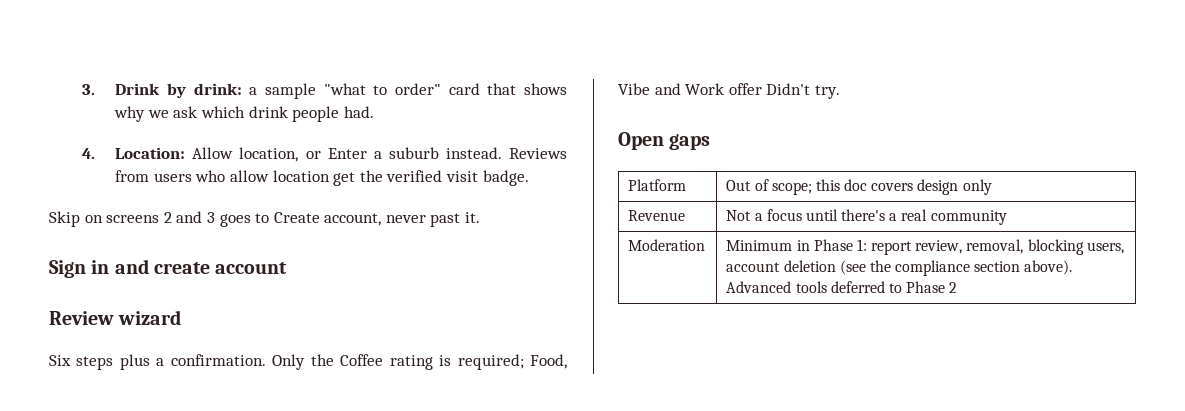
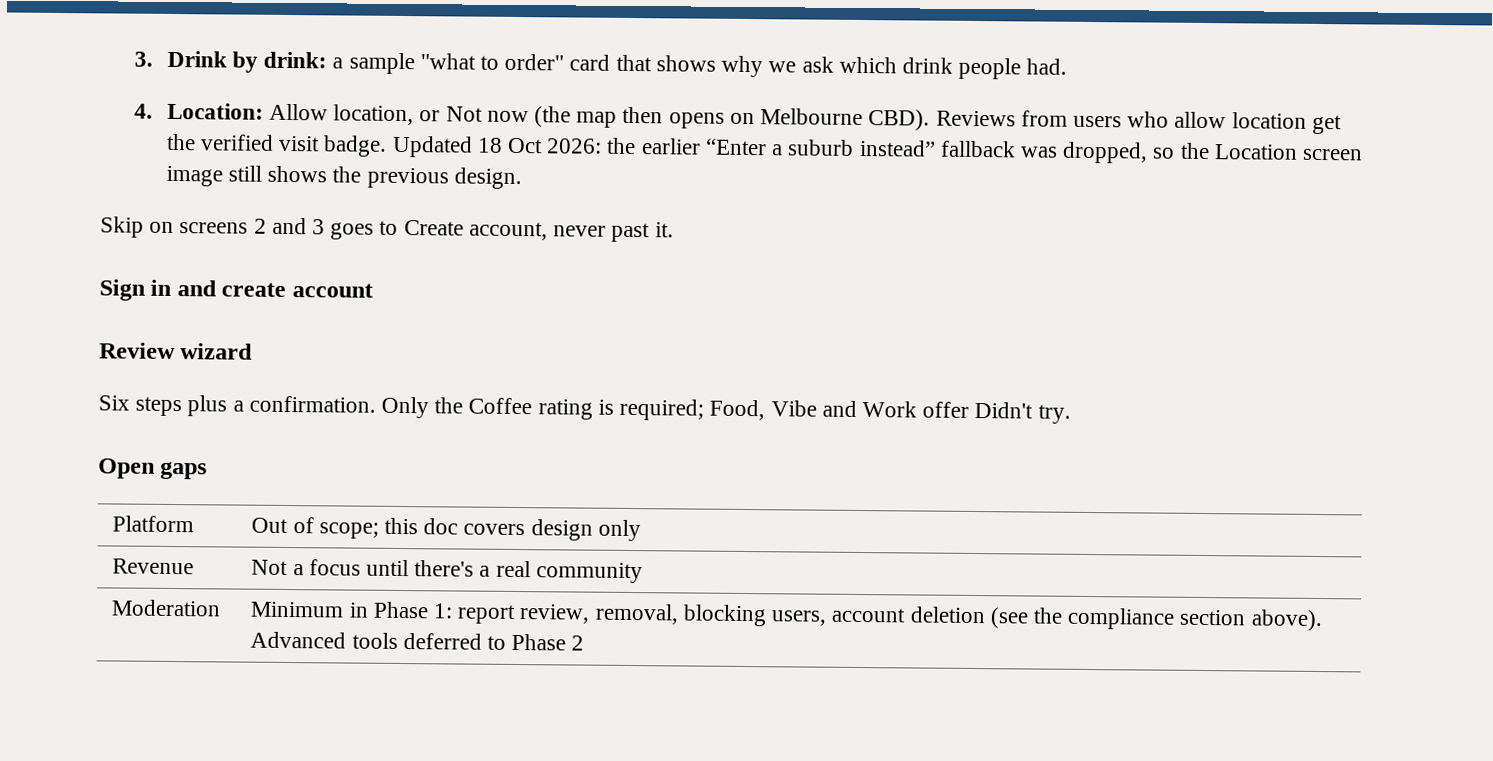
[327,147,502,159] Enter a suburb instead. -> [445,106,931,131] Not now (the map then opens on Melbourne CBD).
(529, 178) none -> [391,135,1363,164] [165,165,522,190] Updated 18 Oct 2026: the earlier “Enter a suburb instead” fallback was dropped, so the Location screen image still shows the previous design.

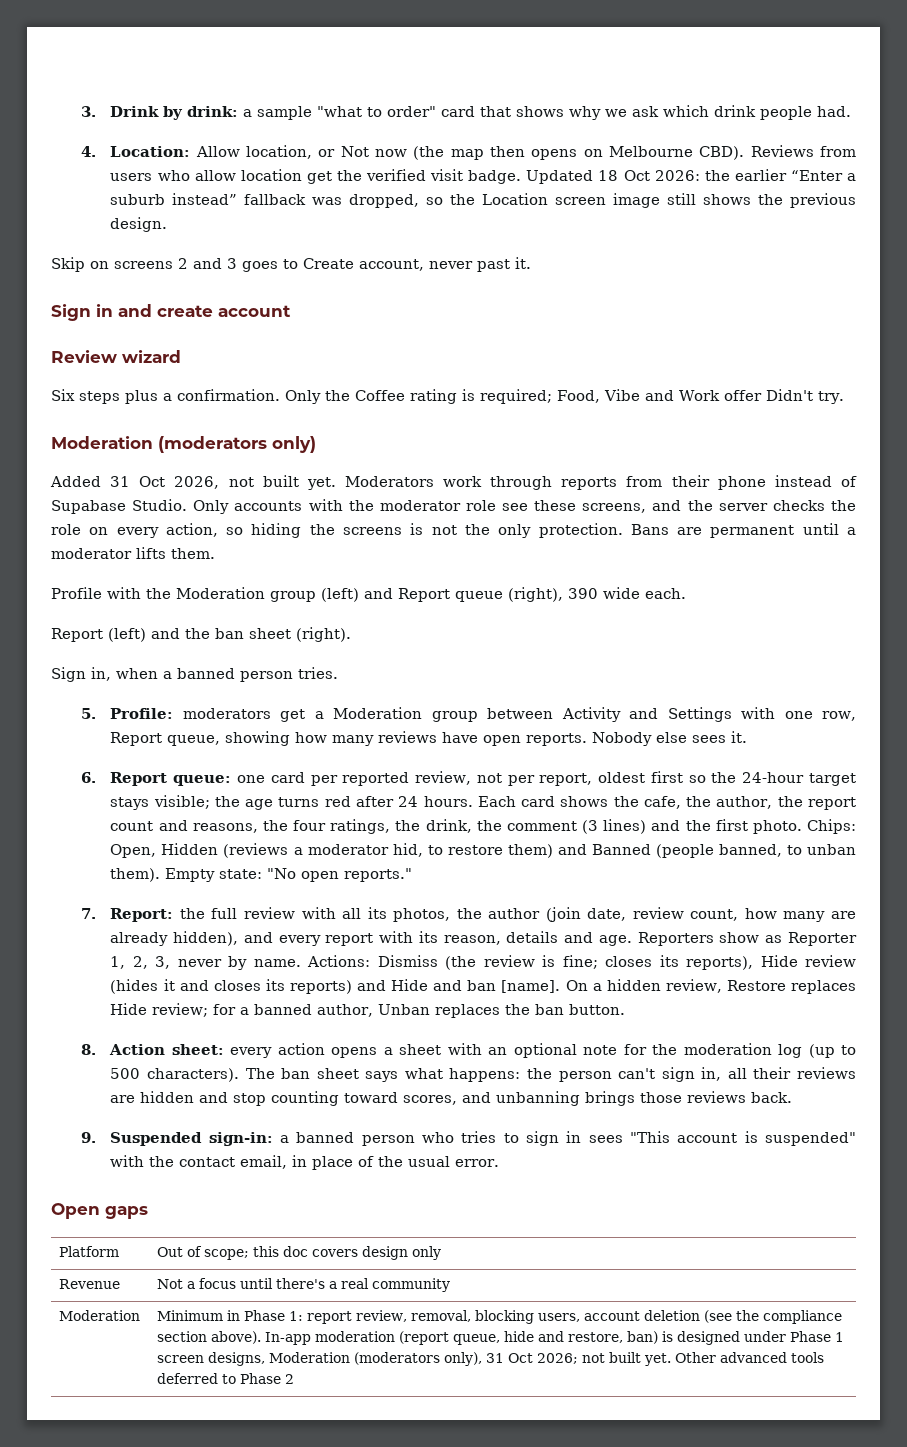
(1071, 414) none -> [51,436,316,453] [50,475,857,490] [51,499,856,514] [51,523,856,538] [51,547,215,559] [51,587,686,602] [51,627,351,642] [51,667,338,682] [80,707,857,722] [110,731,748,746] [80,771,856,786] [110,795,857,810] [110,819,857,834] [110,843,856,858] [110,868,413,882] [80,907,857,922] [110,931,857,946] [110,955,857,970] [110,979,857,994] [110,1003,626,1018] [80,1043,857,1058] [110,1067,856,1082] [110,1091,793,1106] [80,1131,856,1146] [110,1155,500,1170] // Moderation (moderators only) // Added 31 Oct 2026, not built yet. Moderators work through reports from their phone instead of Supabase Studio. Only accounts with the moderator role see these screens, and the server checks the role on every action, so hiding the screens is not the only protection. Bans are permanent until a moderator lifts them. // Profile with the Moderation group (left) and Report queue (right), 390 wide each. // Report (left) and the ban sheet (right). // Sign in, when a banned person tries. // 5. Profile: moderators get a Moderation group between Activity and Settings with one row, Report queue, showing how many reviews have open reports. Nobody else sees it. // 6. Report queue: one card per reported review, not per report, oldest first so the 24-hour target stays visible; the age turns red after 24 hours. Each card shows the cafe, the author, the report count and reasons, the four ratings, the drink, the comment (3 lines) and the first photo. Chips: Open, Hidden (reviews a moderator hid, to restore them) and Banned (people banned, to unban them). Empty state: "No open reports." // 7. Report: the full review with all its photos, the author (join date, review count, how many are already hidden), and every report with its reason, details and age. Reporters show as Reporter 1, 2, 3, never by name. Actions: Dismiss (the review is fine; closes its reports), Hide review (hides it and closes its reports) and Hide and ban [name]. On a hidden review, Restore replaces Hide review; for a banned author, Unban replaces the ban button. // 8. Action sheet: every action opens a sheet with an optional note for the moderation log (up to 500 characters). The ban sheet says what happens: the person can't sign in, all their reviews are hidden and stop counting toward scores, and unbanning brings those reviews back. // 9. Suspended sign-in: a banned person who tries to sign in sees "This account is suspended" with the contact email, in place of the usual error.
[250,631,347,649] Advanced -> [265,1331,845,1345] [157,1352,788,1366] In-app moderation (report queue, hide and restore, ban) is designed under Phase 1 screen designs, Moderation (moderators only), 31 Oct 2026; not built yet. Other advanced

